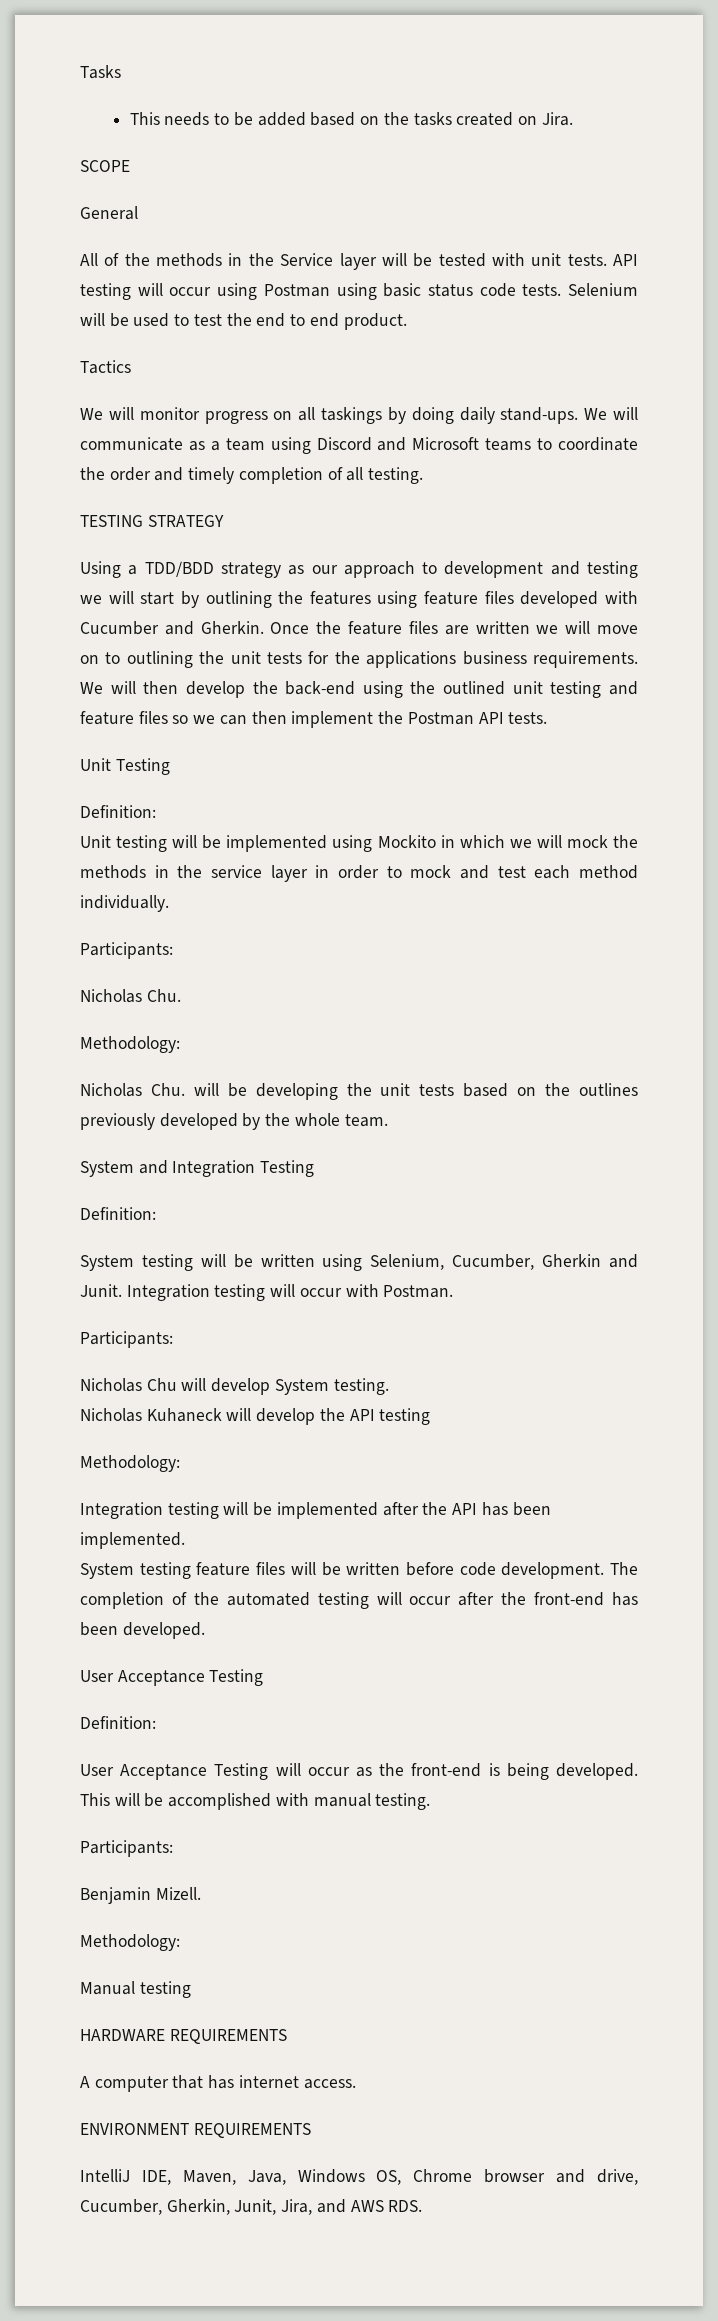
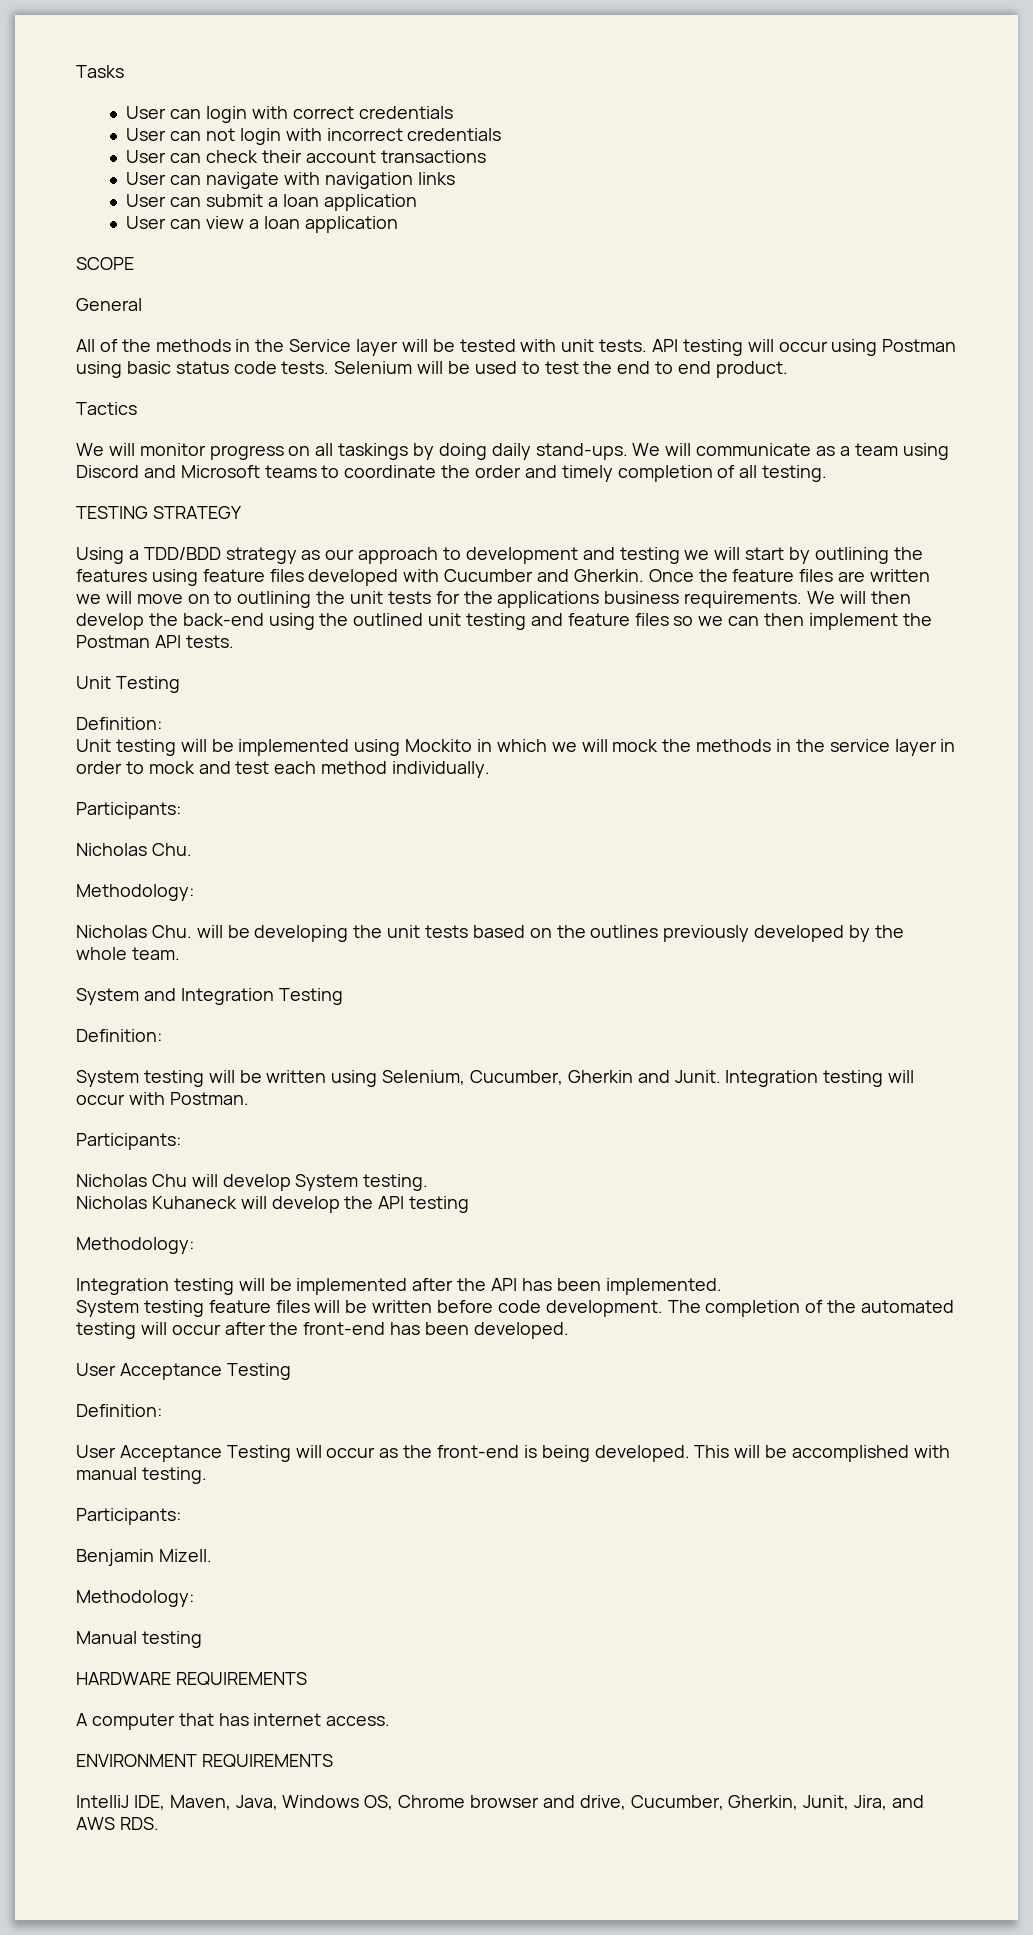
[129,112,573,126] This needs to be added based on the tasks created on Jira. -> [126,106,453,123] [126,128,502,145] [126,150,486,163] [126,172,455,189] [126,194,417,211] [126,216,398,233] User can login with correct credentials // User can not login with incorrect credentials // User can check their account transactions // User can navigate with navigation links // User can submit a loan application // User can view a loan application

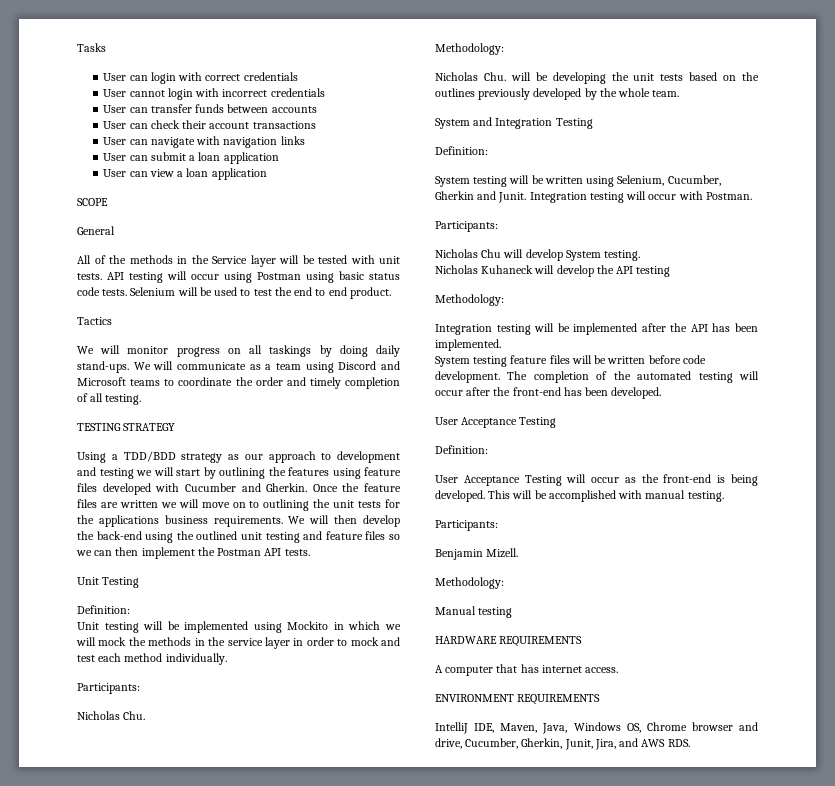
[170,128,235,141] can not -> [129,90,165,97] cannot
(502, 134) none -> [103,104,317,113] // User can transfer funds between accounts

